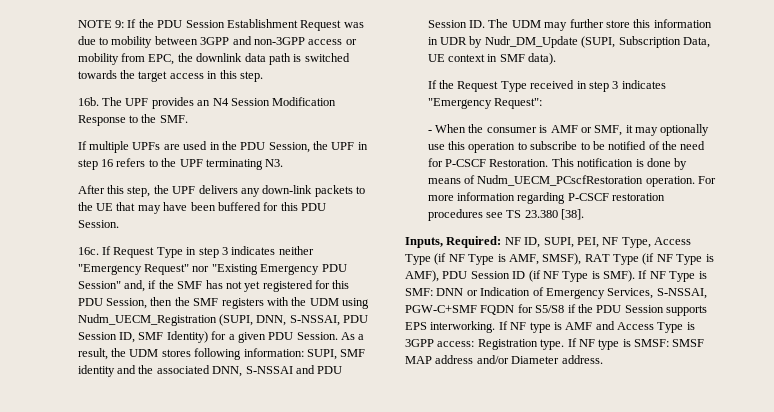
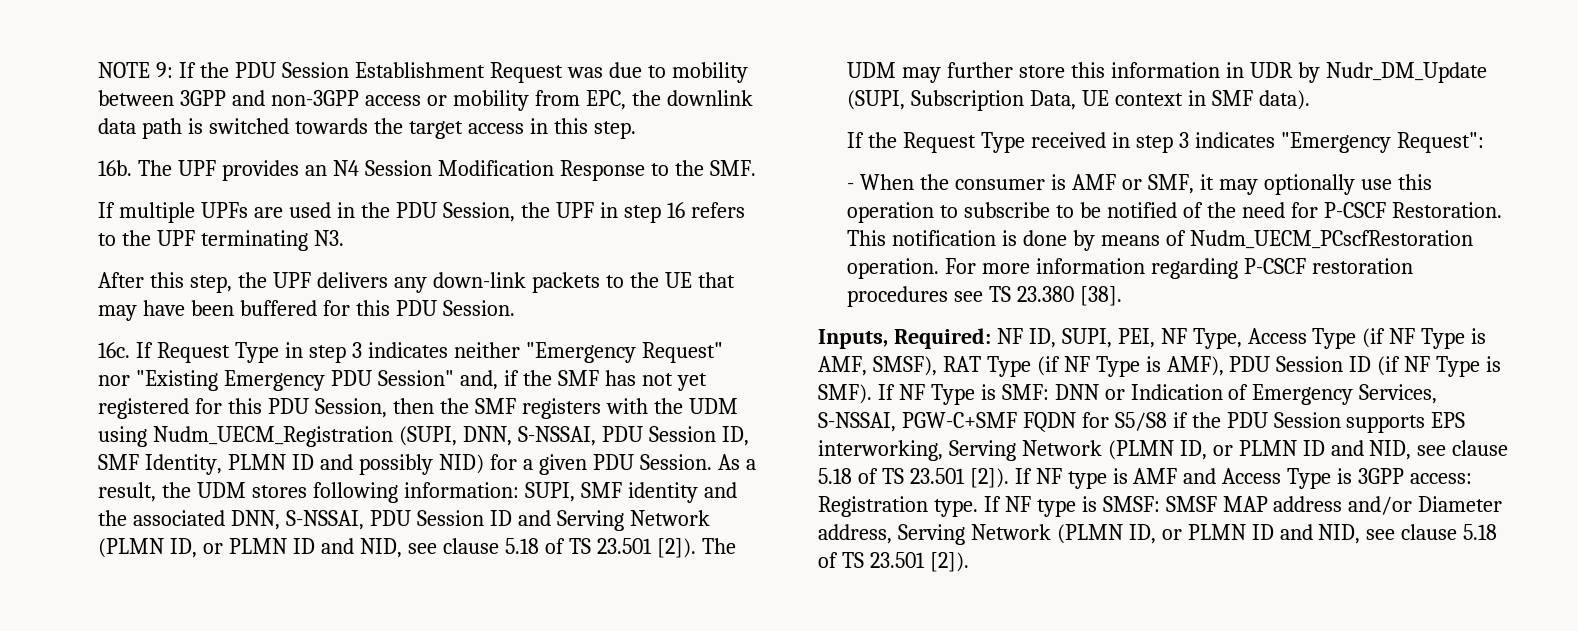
[166,331,208,343] Identity) -> [145,454,484,475] Identity, PLMN ID and possibly NID)
[245,365,343,374] [427,20,486,28] S-NSSAI and PDU Session ID. -> [286,510,710,531] [98,538,696,558] S-NSSAI, PDU Session ID and Serving Network (PLMN ID, or PLMN ID and NID, see clause 5.18 of TS 23.501 [2]).
[430,321,496,333] interworking. -> [818,440,1509,461] [818,468,1009,488] interworking, Serving Network (PLMN ID, or PLMN ID and NID, see clause 5.18 of TS 23.501 [2]).
[561,355,603,364] address. -> [818,524,1498,545] [818,552,969,572] address, Serving Network (PLMN ID, or PLMN ID and NID, see clause 5.18 of TS 23.501 [2]).

